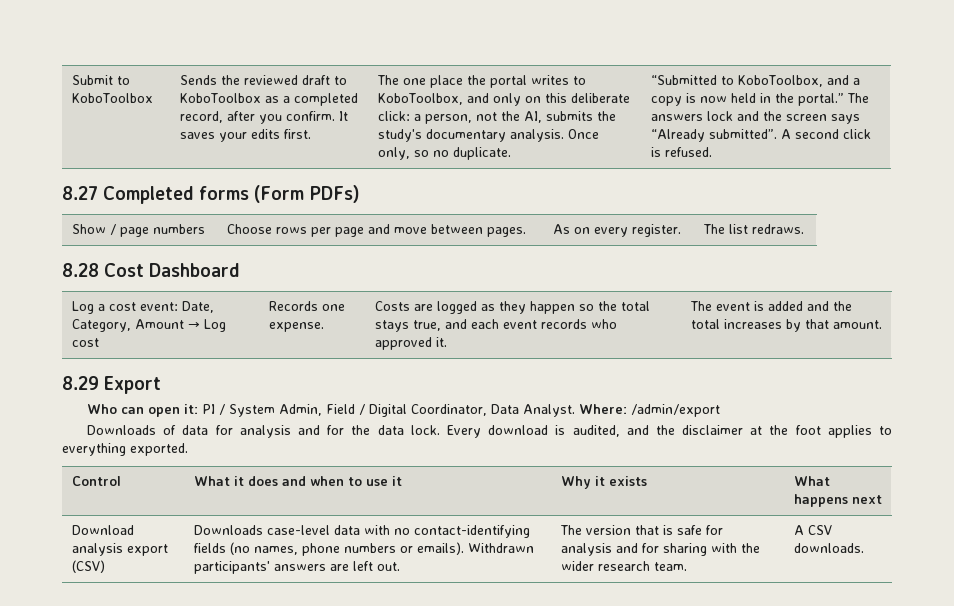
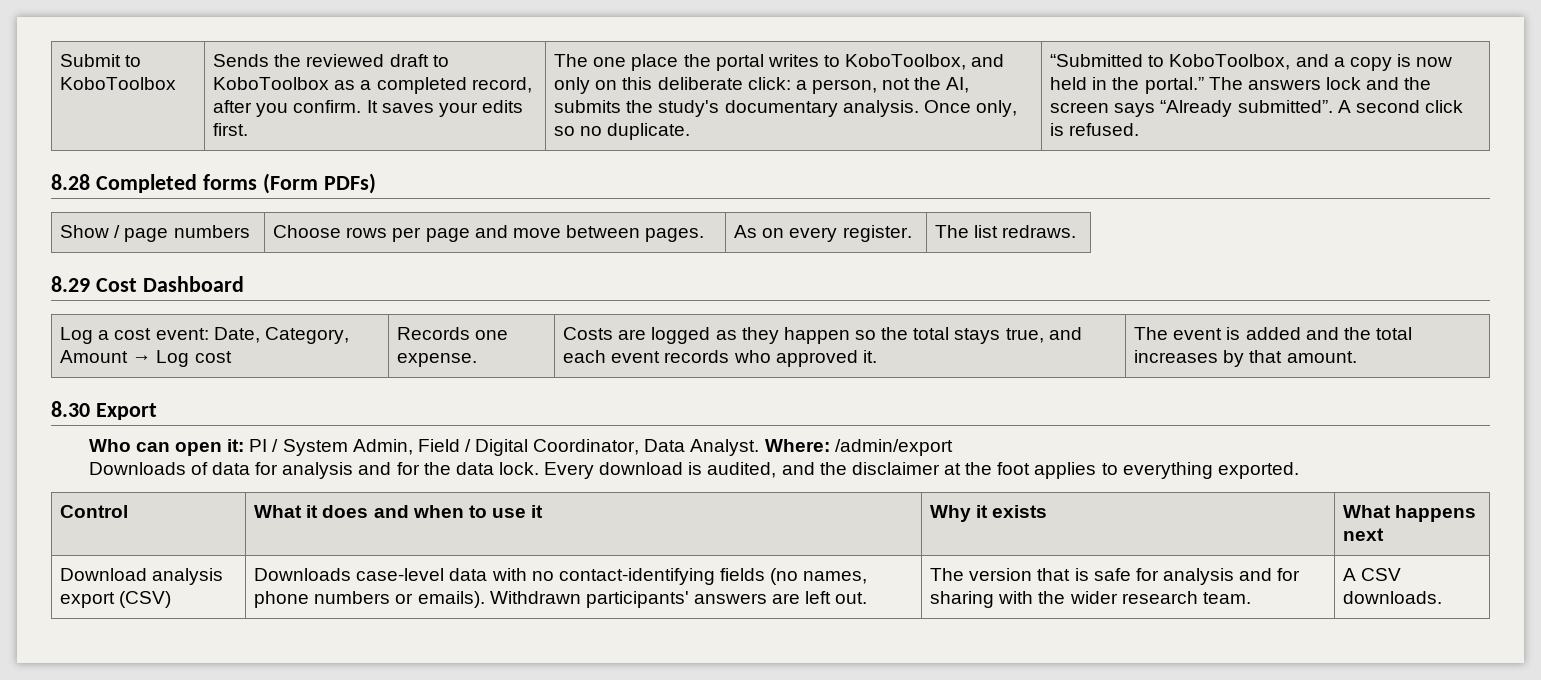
[62,186,98,200] 8.27 -> [51,174,90,190] 8.28
[62,263,99,277] 8.28 -> [51,276,90,292] 8.29
[62,376,99,390] 8.29 -> [51,401,90,417] 8.30

